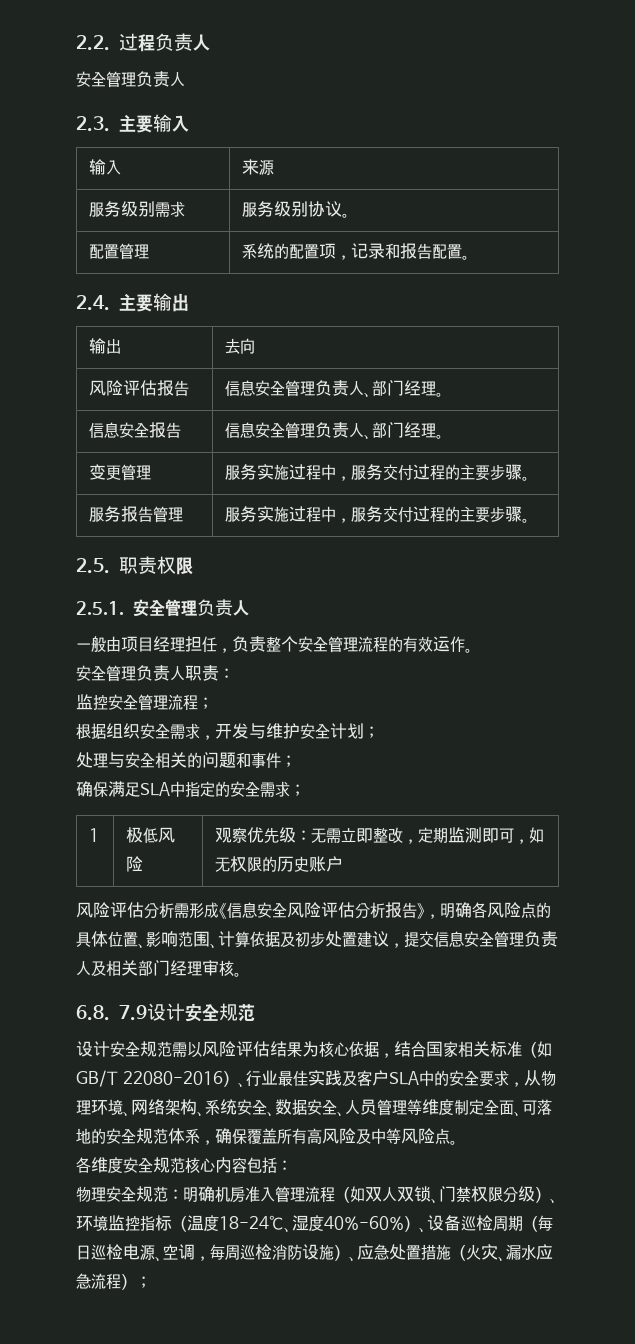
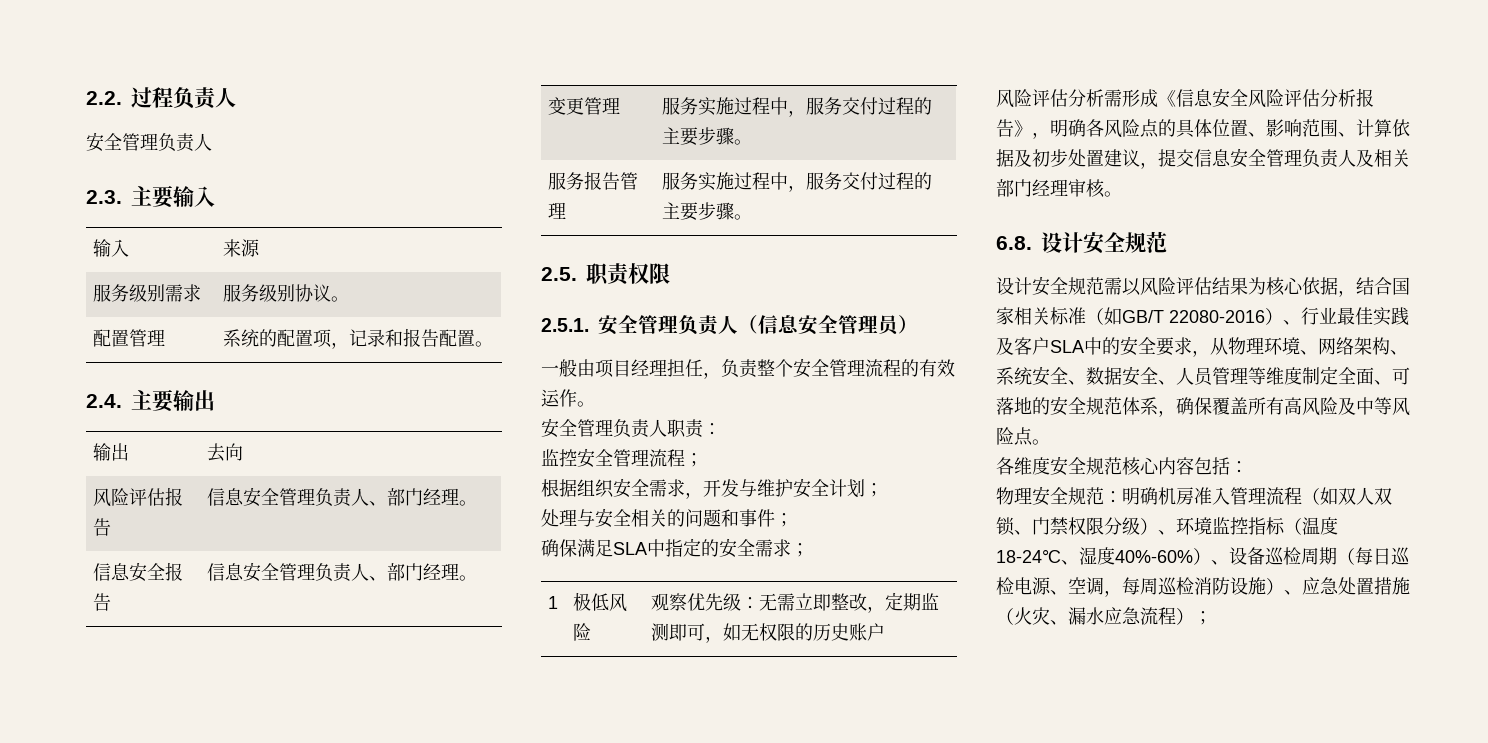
(249, 608) none -> [738,315,918,336] （信息安全管理员）
[118,1005,147,1021] 7.9 -> (1032, 243) none

